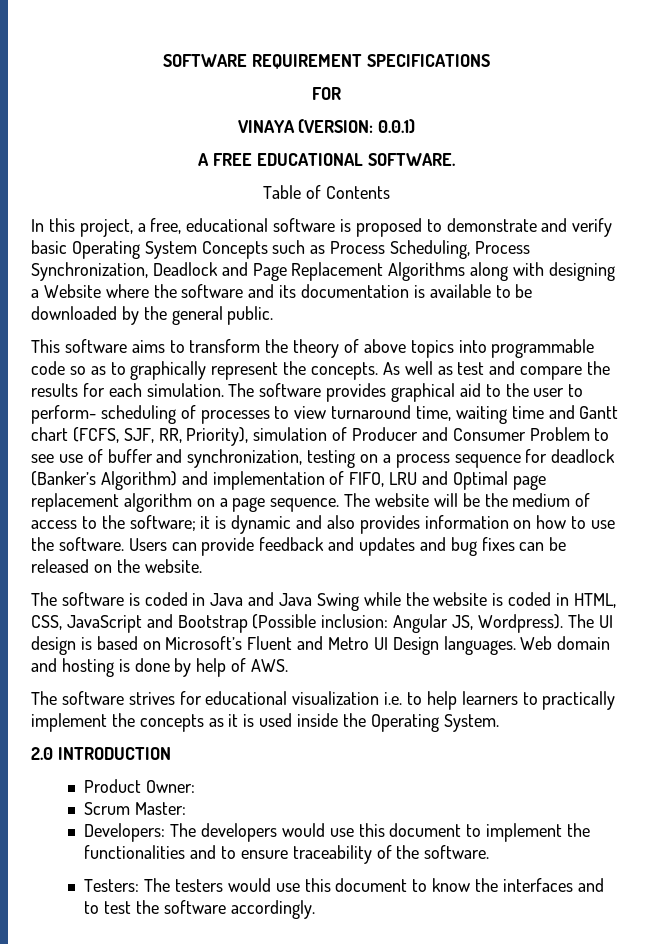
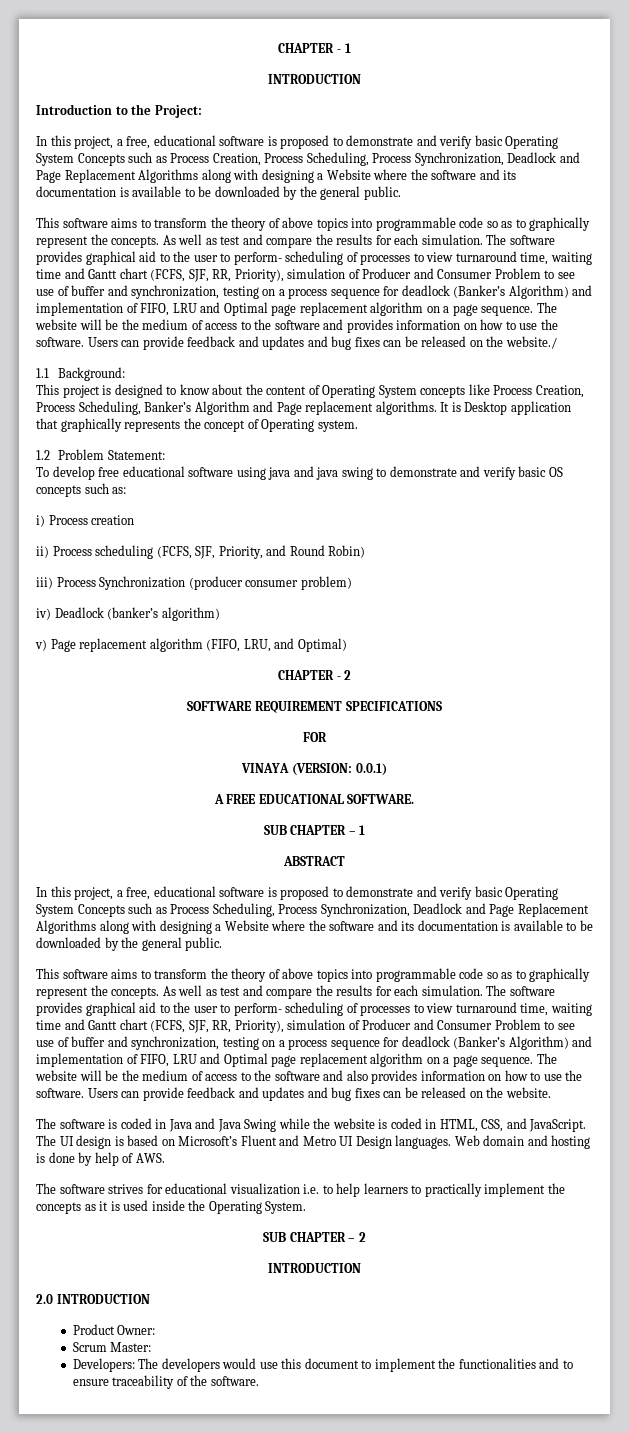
(163, 60) none -> [278,43,351,53] [268,74,361,84] [36,104,202,118] [36,135,559,149] [36,152,580,166] [36,169,517,183] [36,186,401,200] [36,217,591,231] [36,234,555,248] [36,251,592,265] [36,268,575,282] [36,285,593,299] [36,302,557,316] [35,319,558,333] [36,336,557,350] [36,367,126,381] [36,384,584,398] [36,401,571,415] [36,418,358,432] [36,449,165,460] [36,466,563,480] [36,483,127,497] [36,515,135,527] [36,545,366,559] [36,576,352,590] [36,607,220,621] [35,638,347,652] [277,670,352,680] CHAPTER - 1 // INTRODUCTION // Introduction to the Project: // In this project, a free, educational software is proposed to demonstrate and verify basic Operating System Concepts such as Process Creation, Process Scheduling, Process Synchronization, Deadlock and Page Replacement Algorithms along with designing a Website where the software and its documentation is available to be downloaded by the general public. // This software aims to transform the theory of above topics into programmable code so as to graphically represent the concepts. As well as test and compare the results for each simulation. The software provides graphical aid to the user to perform- scheduling of processes to view turnaround time, waiting time and Gantt chart (FCFS, SJF, RR, Priority), simulation of Producer and Consumer Problem to see use of buffer and synchronization, testing on a process sequence for deadlock (Banker’s Algorithm) and implementation of FIFO, LRU and Optimal page replacement algorithm on a page sequence. The website will be the medium of access to the software and provides information on how to use the software. Users can provide feedback and updates and bug fixes can be released on the website./ // 1.1 Background: // This project is designed to know about the content of Operating System concepts like Process Creation, Process Scheduling, Banker’s Algorithm and Page replacement algorithms. It is Desktop application that graphically represents the concept of Operating system. // 1.2 Problem Statement: // To develop free educational software using java and java swing to demonstrate and verify basic OS concepts such as: // i) Process creation // ii) Process scheduling (FCFS, SJF, Priority, and Round Robin) // iii) Process Synchronization (producer consumer problem) // iv) Deadlock (banker’s algorithm) // v) Page replacement algorithm (FIFO, LRU, and Optimal) // CHAPTER - 2 //
[263,185,390,199] Table of Contents -> [263,825,366,835] [283,856,345,866] SUB CHAPTER – 1 // ABSTRACT
[129,515,292,534] software; it is dynamic -> [274,1071,320,1081] software
[66,614,563,633] JavaScript and Bootstrap (Possible inclusion: Angular JS, Wordpress). -> [506,1118,587,1132] and JavaScript.
(499, 723) none -> [263,1232,366,1242] [268,1263,361,1273] // SUB CHAPTER – 2 // INTRODUCTION
[84,878,604,892] [84,900,315,919] // Testers: The testers would use this document to know the interfaces and to test the software accordingly. -> (259, 1381) none

